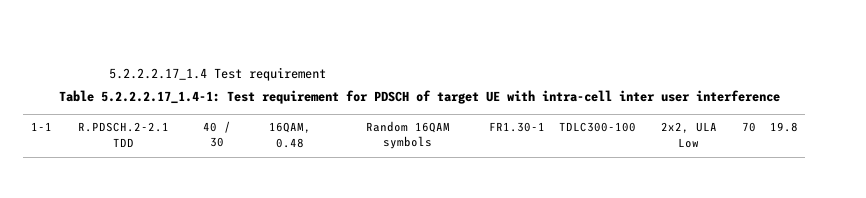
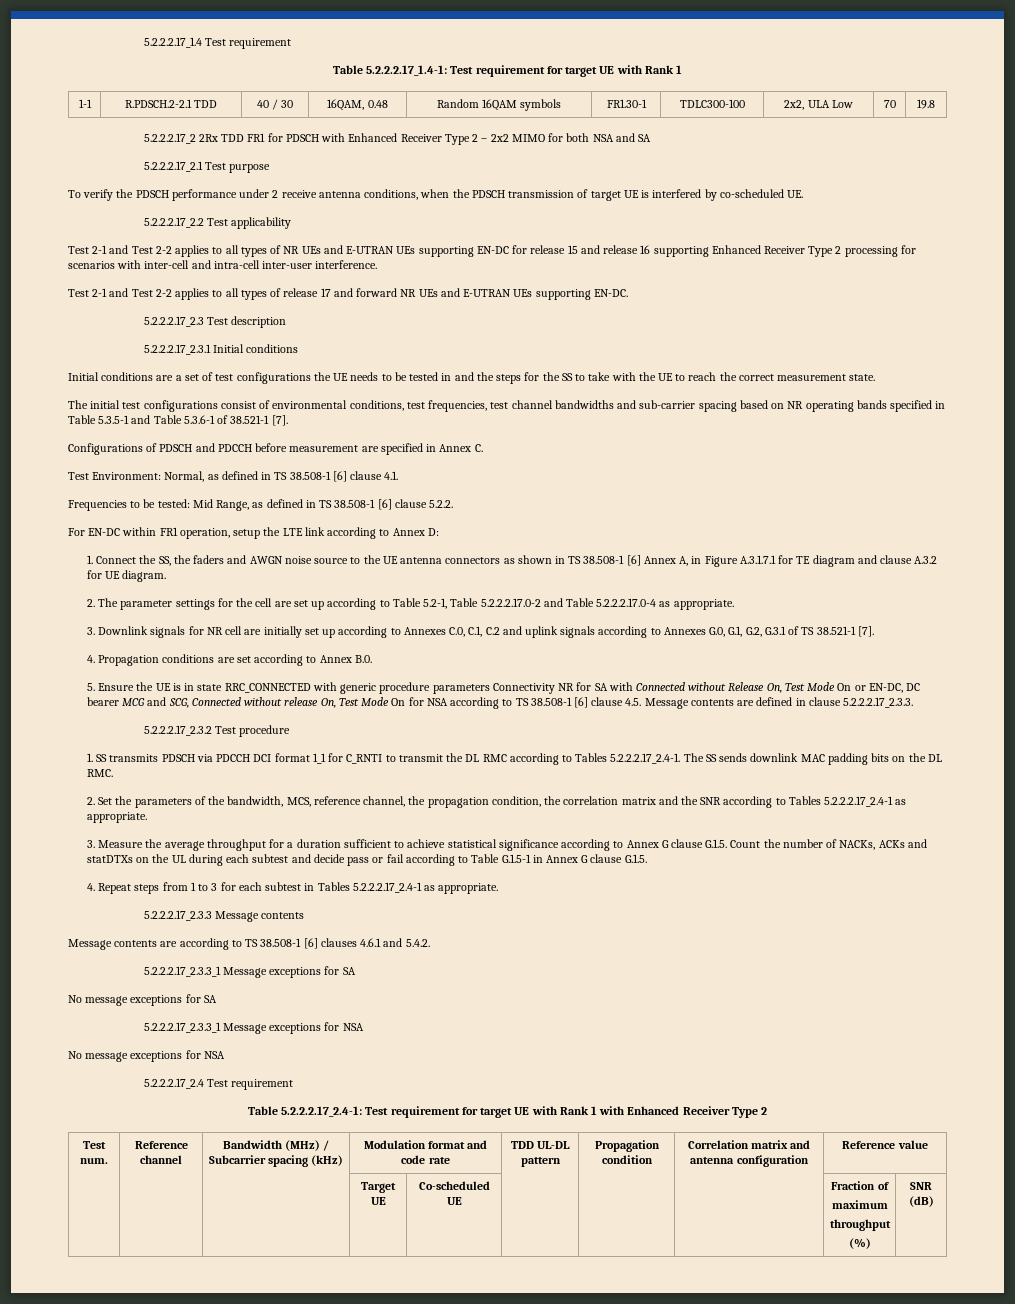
[373,90,780,104] PDSCH of target UE with intra-cell inter user interference -> [565,65,683,77] target UE with Rank 1
(798, 127) none -> [143,133,652,145] [143,161,271,173] [68,189,804,201] [143,217,292,229] [68,245,916,257] [68,260,378,269] [68,288,628,300] [143,316,287,328] [143,344,299,355] [68,372,876,384] [68,400,946,412] [68,415,288,426] [68,443,483,455] [68,471,399,482] [68,499,454,511] [68,527,439,539] [86,555,938,567] [86,570,167,582] [86,598,734,610] [86,626,874,638] [86,654,372,666] [86,682,921,694] [86,697,914,709] [143,725,291,737] [86,753,942,765] [86,769,113,777] [86,796,907,808] [86,812,147,823] [86,839,927,851] [86,854,647,866] [86,882,499,894] [143,910,305,922] [68,938,430,950] [143,966,356,978] [68,994,217,1006] [143,1022,364,1034] [68,1050,225,1062] [143,1078,294,1090] [247,1106,768,1118] [83,1141,106,1149] [80,1158,108,1164] [134,1141,188,1149] [140,1155,182,1164] [222,1140,330,1151] [208,1155,344,1167] [363,1140,488,1149] [401,1155,450,1164] [510,1141,571,1149] [520,1157,561,1167] [594,1140,660,1152] [601,1155,653,1164] [687,1140,811,1149] [690,1155,809,1167] [842,1140,928,1149] [361,1182,397,1193] [370,1197,386,1205] [418,1181,490,1190] [446,1197,462,1205] [831,1181,889,1190] [831,1200,888,1209] [829,1219,891,1231] [848,1238,871,1249] [910,1182,932,1190] [908,1196,934,1207] // 5.2.2.2.17_2 2Rx TDD FR1 for PDSCH with Enhanced Receiver Type 2 – 2x2 MIMO for both NSA and SA // 5.2.2.2.17_2.1 Test purpose // To verify the PDSCH performance under 2 receive antenna conditions, when the PDSCH transmission of target UE is interfered by co-scheduled UE. // 5.2.2.2.17_2.2 Test applicability // Test 2-1 and Test 2-2 applies to all types of NR UEs and E-UTRAN UEs supporting EN-DC for release 15 and release 16 supporting Enhanced Receiver Type 2 processing for scenarios with inter-cell and intra-cell inter-user interference. // Test 2-1 and Test 2-2 applies to all types of release 17 and forward NR UEs and E-UTRAN UEs supporting EN-DC. // 5.2.2.2.17_2.3 Test description // 5.2.2.2.17_2.3.1 Initial conditions // Initial conditions are a set of test configurations the UE needs to be tested in and the steps for the SS to take with the UE to reach the correct measurement state. // The initial test configurations consist of environmental conditions, test frequencies, test channel bandwidths and sub-carrier spacing based on NR operating bands specified in Table 5.3.5-1 and Table 5.3.6-1 of 38.521-1 [7]. // Configurations of PDSCH and PDCCH before measurement are specified in Annex C. // Test Environment: Normal, as defined in TS 38.508-1 [6] clause 4.1. // Frequencies to be tested: Mid Range, as defined in TS 38.508-1 [6] clause 5.2.2. // For EN-DC within FR1 operation, setup the LTE link according to Annex D: // 1. Connect the SS, the faders and AWGN noise source to the UE antenna connectors as shown in TS 38.508-1 [6] Annex A, in Figure A.3.1.7.1 for TE diagram and clause A.3.2 for UE diagram. // 2. The parameter settings for the cell are set up according to Table 5.2-1, Table 5.2.2.2.17.0-2 and Table 5.2.2.2.17.0-4 as appropriate. // 3. Downlink signals for NR cell are initially set up according to Annexes C.0, C.1, C.2 and uplink signals according to Annexes G.0, G.1, G.2, G.3.1 of TS 38.521-1 [7]. // 4. Propagation conditions are set according to Annex B.0. // 5. Ensure the UE is in state RRC_CONNECTED with generic procedure parameters Connectivity NR for SA with Connected without Release On, Test Mode On or EN-DC, DC bearer MCG and SCG, Connected without release On, Test Mode On for NSA according to TS 38.508-1 [6] clause 4.5. Message contents are defined in clause 5.2.2.2.17_2.3.3. // 5.2.2.2.17_2.3.2 Test procedure // 1. SS transmits PDSCH via PDCCH DCI format 1_1 for C_RNTI to transmit the DL RMC according to Tables 5.2.2.2.17_2.4-1. The SS sends downlink MAC padding bits on the DL RMC. // 2. Set the parameters of the bandwidth, MCS, reference channel, the propagation condition, the correlation matrix and the SNR according to Tables 5.2.2.2.17_2.4-1 as appropriate. // 3. Measure the average throughput for a duration sufficient to achieve statistical significance according to Annex G clause G.1.5. Count the number of NACKs, ACKs and statDTXs on the UL during each subtest and decide pass or fail according to Table G.1.5-1 in Annex G clause G.1.5. // 4. Repeat steps from 1 to 3 for each subtest in Tables 5.2.2.2.17_2.4-1 as appropriate. // 5.2.2.2.17_2.3.3 Message contents // Message contents are according to TS 38.508-1 [6] clauses 4.6.1 and 5.4.2. // 5.2.2.2.17_2.3.3_1 Message exceptions for SA // No message exceptions for SA // 5.2.2.2.17_2.3.3_1 Message exceptions for NSA // No message exceptions for NSA // 5.2.2.2.17_2.4 Test requirement // Table 5.2.2.2.17_2.4-1: Test requirement for target UE with Rank 1 with Enhanced Receiver Type 2 // Test num. | Reference channel | Bandwidth (MHz) / Subcarrier spacing (kHz) | Modulation format and code rate | TDD UL-DL pattern | Propagation condition | Correlation matrix and antenna configuration | Reference value // | | | Target UE | Co-scheduled UE | | | | Fraction of // maximum // throughput // (%) | SNR (dB)

